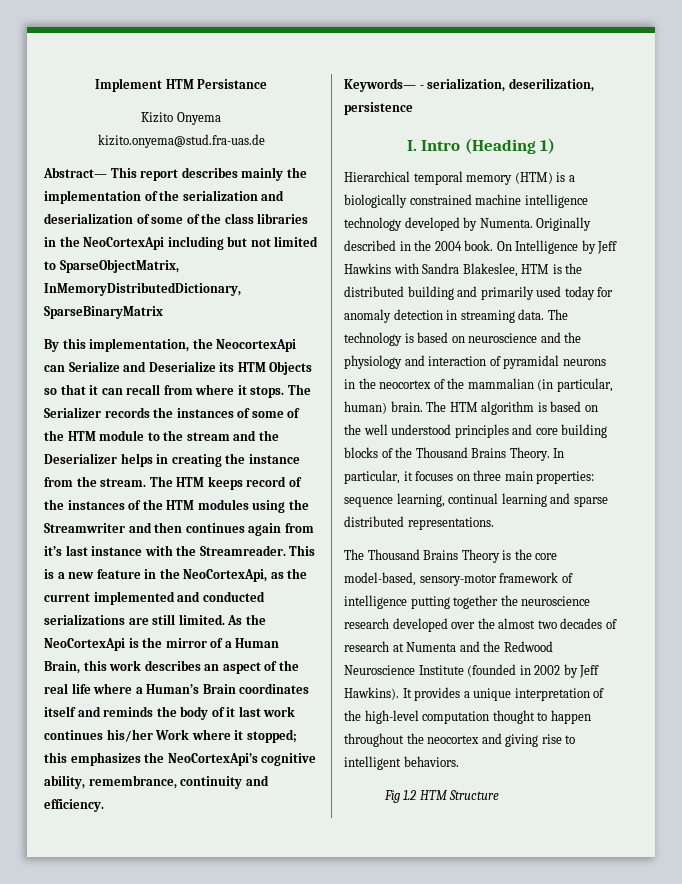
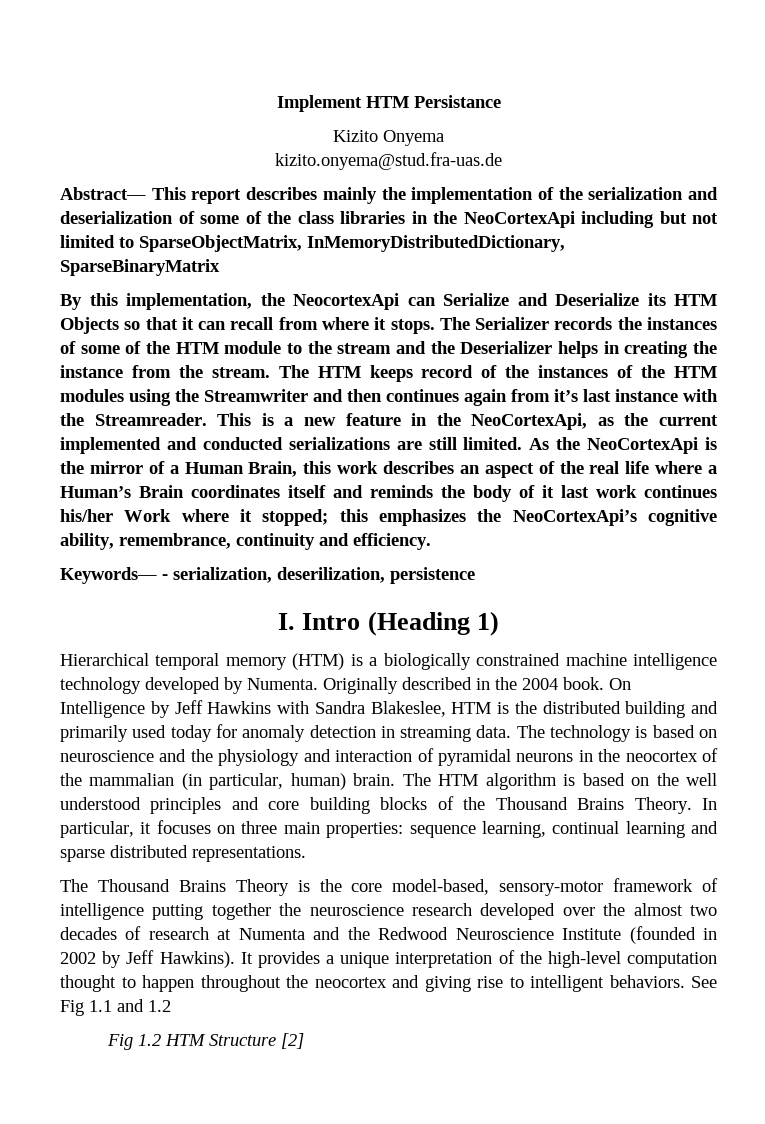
(459, 761) none -> [691,976,717,988] [60,999,171,1016] See Fig 1.1 and 1.2
(500, 795) none -> [281,1033,305,1049] [2]

